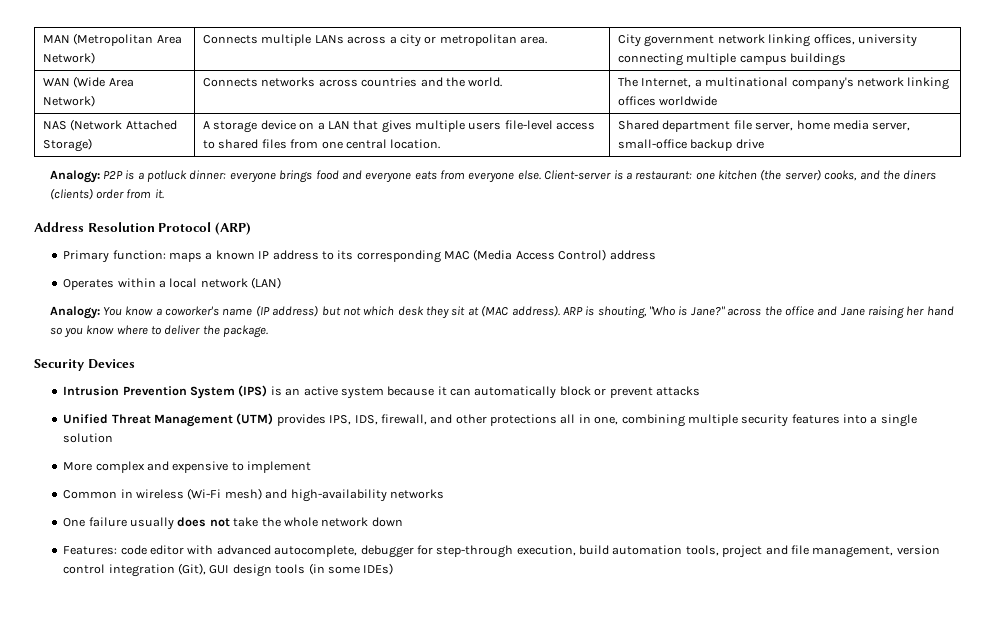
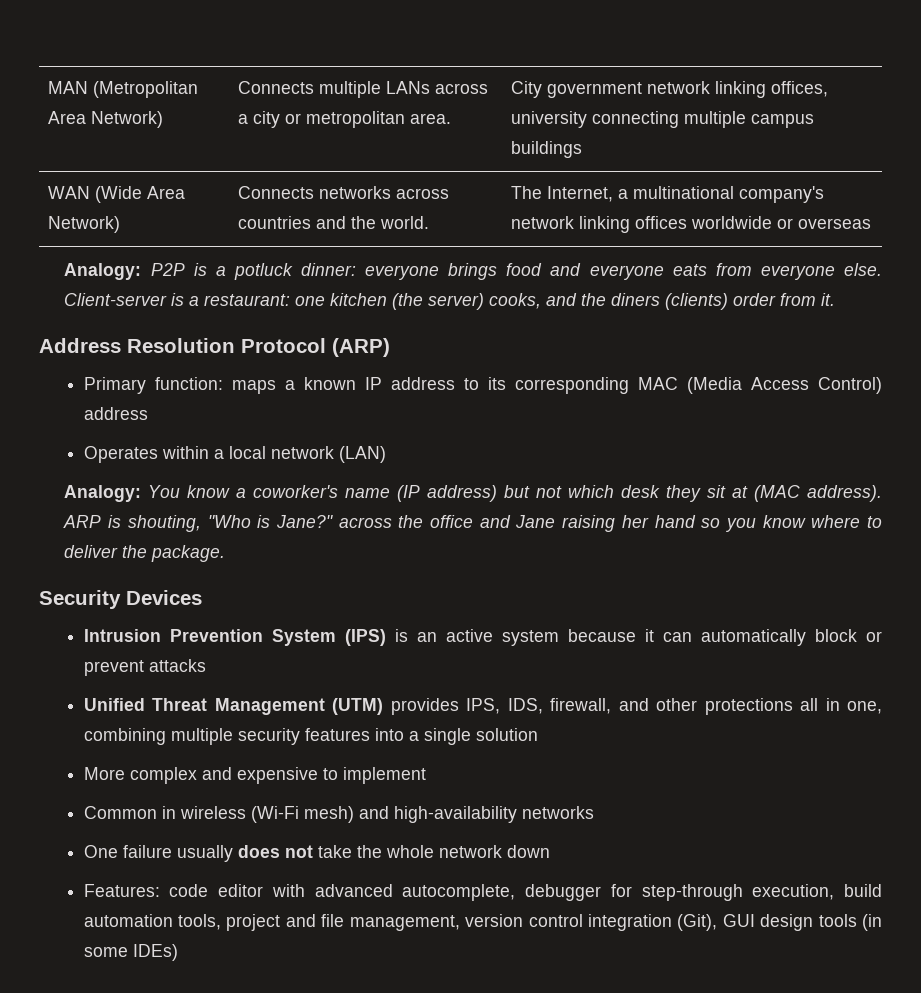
[43,119,177,131] [43,138,93,152] [203,120,596,133] [203,139,441,149] [618,120,911,132] [618,139,764,151] // NAS (Network Attached Storage) | A storage device on a LAN that gives multiple users file-level access to shared files from one central location. | Shared department file server, home media server, small-office backup drive -> [777,218,872,229] or overseas

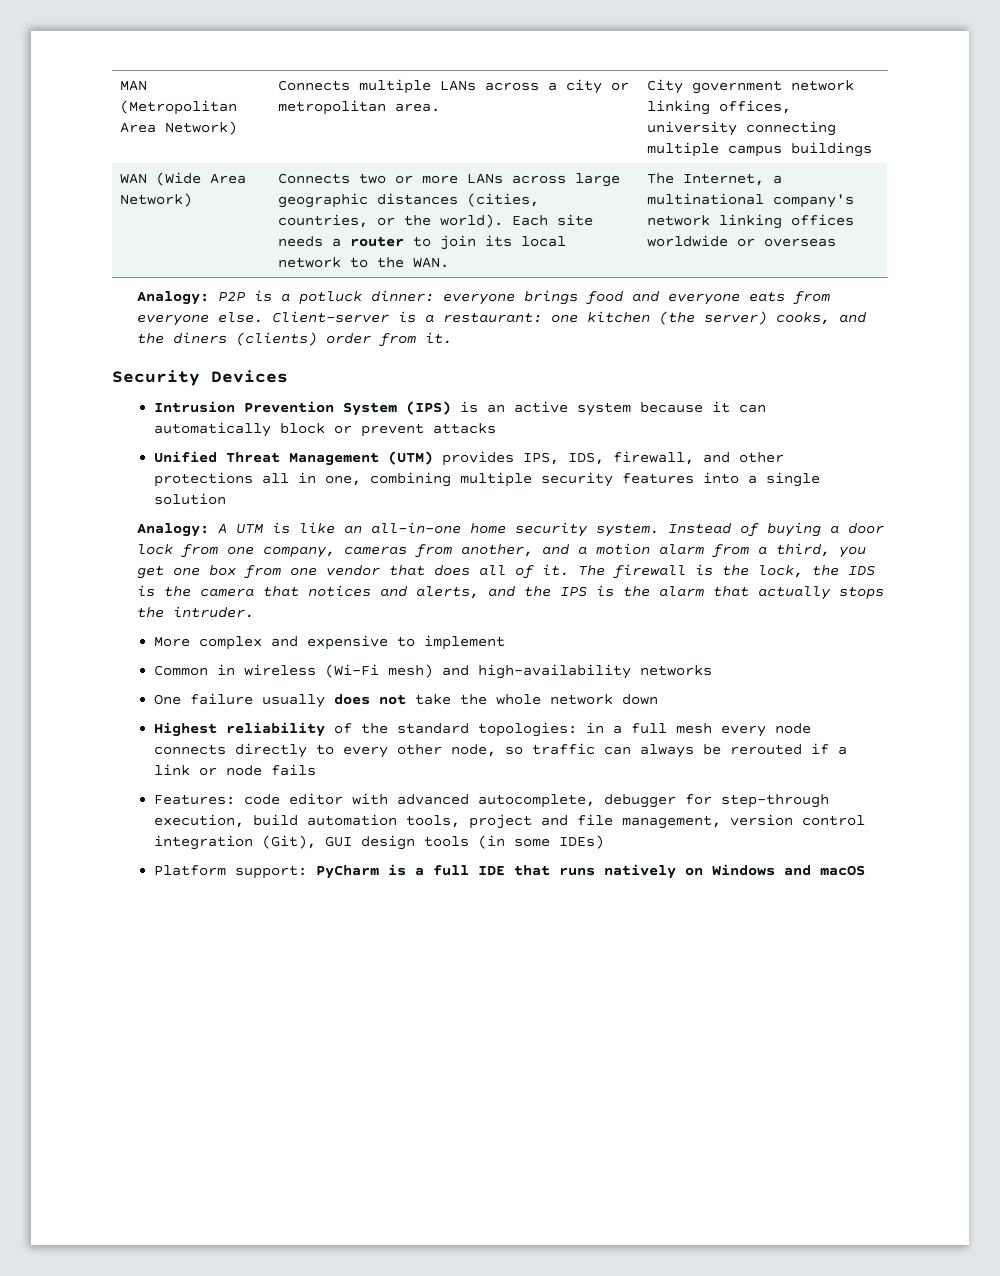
[319,186,450,199] [238,216,430,229] networks across countries and the world. -> [359,173,621,187] [278,193,540,208] [278,214,594,228] [278,235,567,250] [278,257,450,268] two or more LANs across large geographic distances (cities, countries, or the world). Each site needs a router to join its local network to the WAN.
[39,338,390,357] [83,377,882,394] [83,407,148,420] [83,446,386,463] [64,485,883,502] [63,515,882,532] [64,545,226,562] // Address Resolution Protocol (ARP) // Primary function: maps a known IP address to its corresponding MAC (Media Access Control) address // Operates within a local network (LAN) // Analogy: You know a coworker's name (IP address) but not which desk they sit at (MAC address). ARP is shouting, "Who is Jane?" across the office and Jane raising her hand so you know where to deliver the package. -> (452, 338) none
(538, 734) none -> [136,522,884,537] [136,543,866,558] [136,564,875,579] [136,585,884,600] [136,606,254,618] // Analogy: A UTM is like an all-in-one home security system. Instead of buying a door lock from one company, cameras from another, and a motion alarm from a third, you get one box from one vendor that does all of it. The firewall is the lock, the IDS is the camera that notices and alerts, and the IPS is the alarm that actually stops the intruder.
(550, 851) none -> [153,722,811,737] [153,743,847,758] [153,764,316,776] // Highest reliability of the standard topologies: in a full mesh every node connects directly to every other node, so traffic can always be rerouted if a link or node fails
(178, 952) none -> [153,864,865,879] // Platform support: PyCharm is a full IDE that runs natively on Windows and macOS

